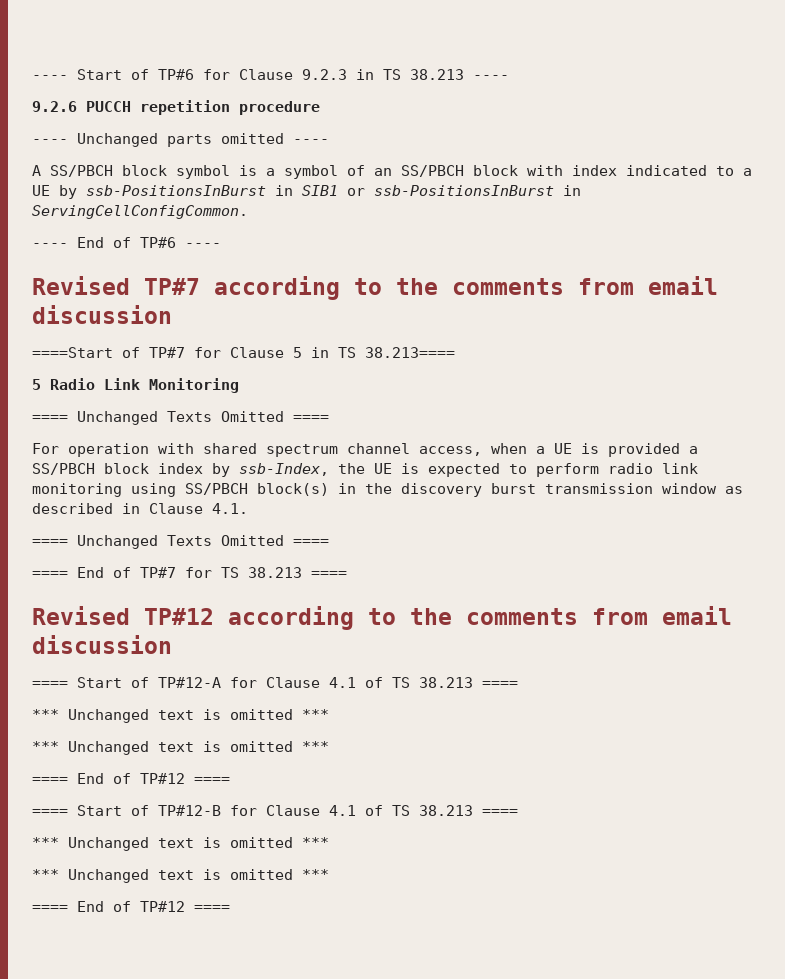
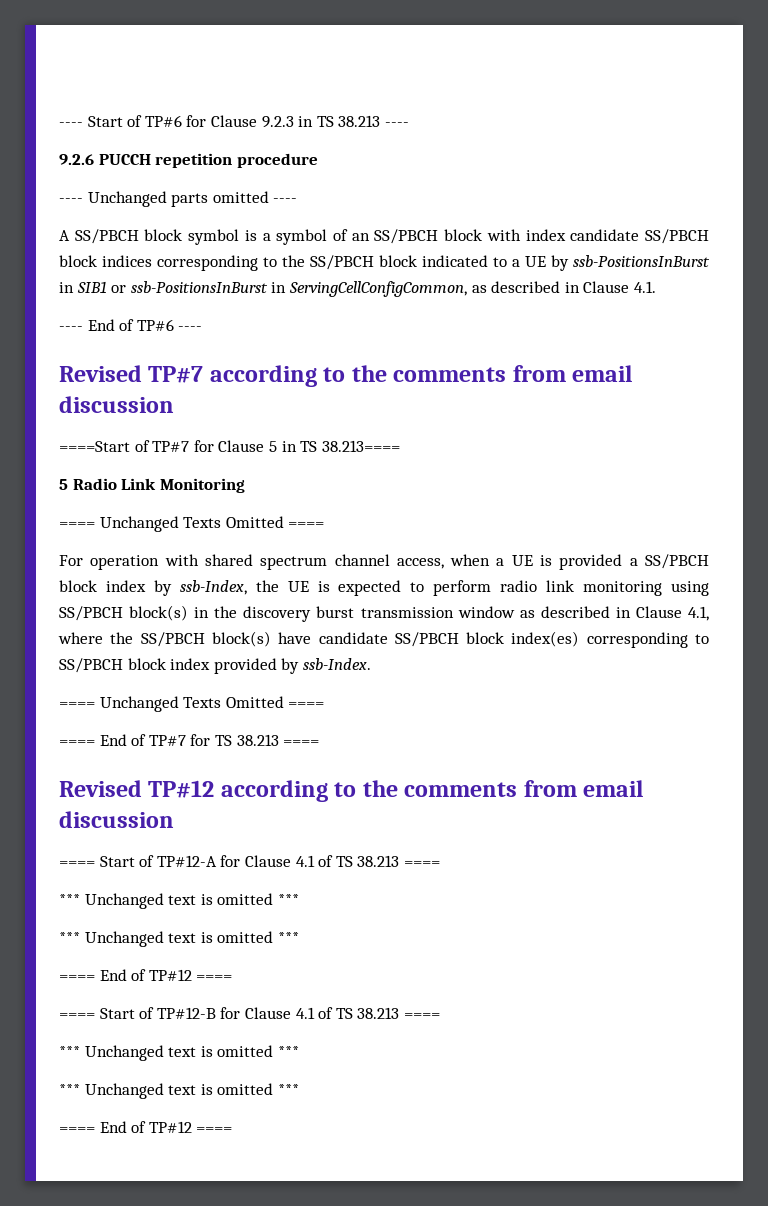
(617, 170) none -> [570,229,710,244] [59,255,417,271] candidate SS/PBCH block indices corresponding to the SS/PBCH block
[32,205,248,219] ServingCellConfigCommon. -> [288,281,656,297] ServingCellConfigCommon, as described in Clause 4.1.
[212,503,248,514] 4.1. -> [688,606,710,621] [58,631,709,648] [59,658,371,674] 4.1, where the SS/PBCH block(s) have candidate SS/PBCH block index(es) corresponding to SS/PBCH block index provided by ssb-Index.

